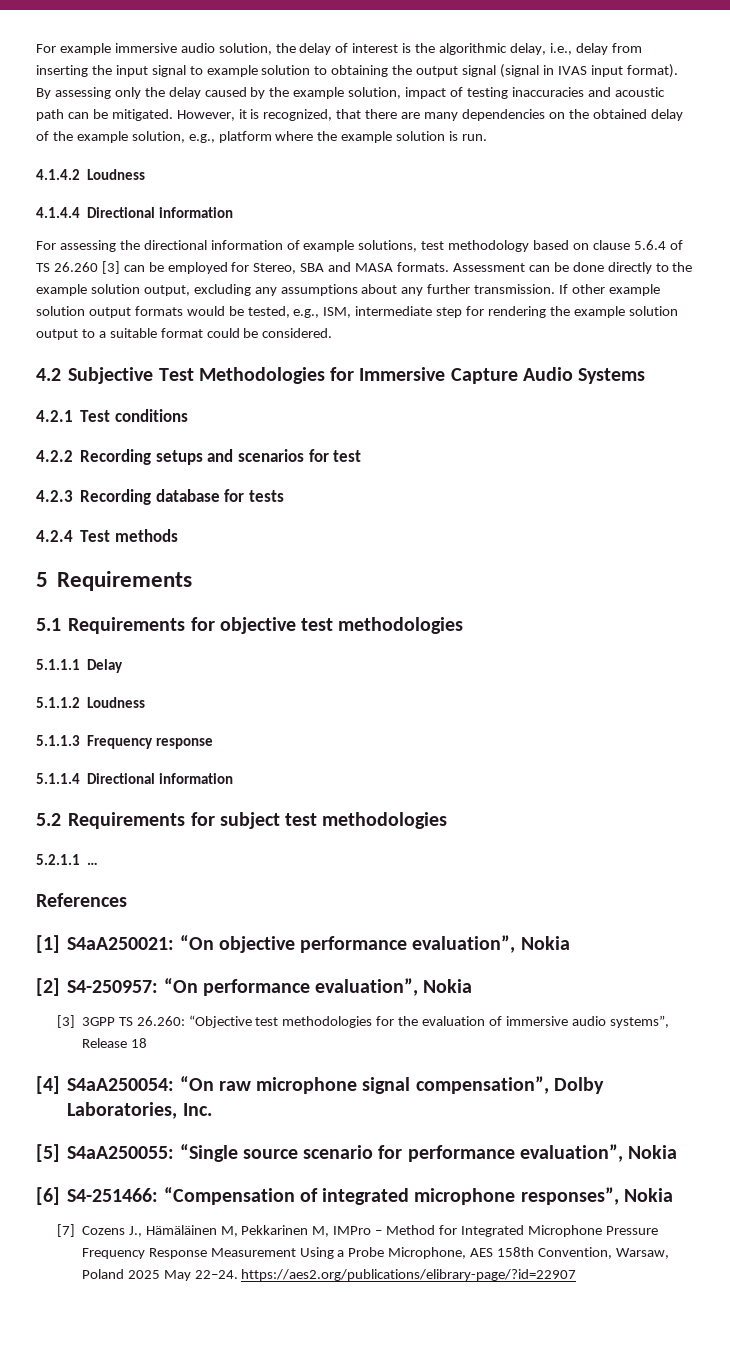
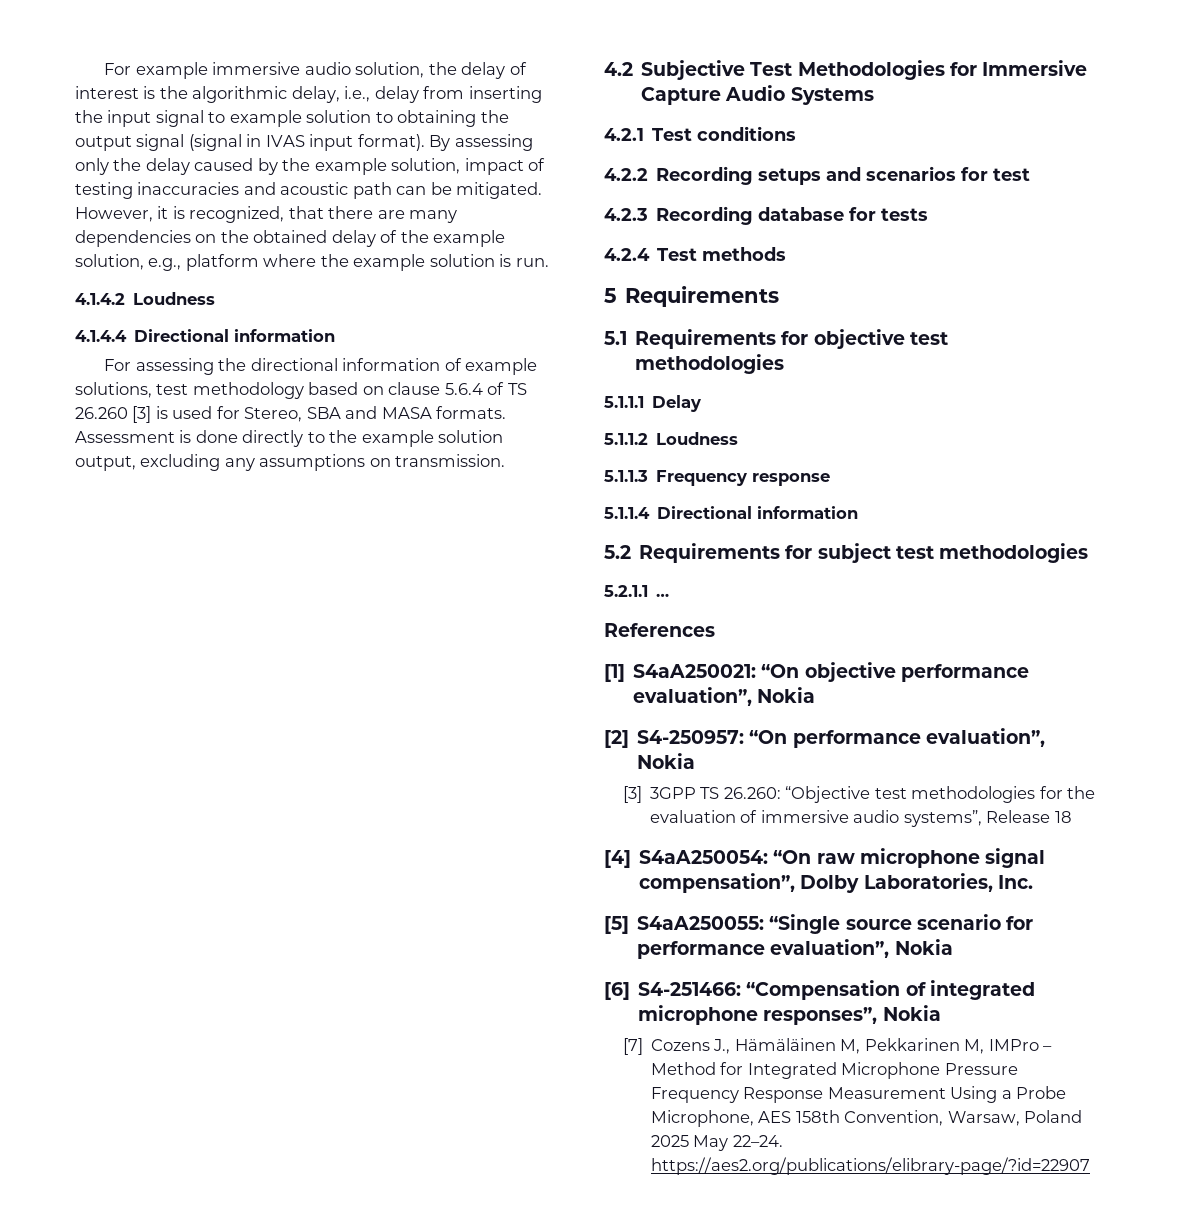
[123,262,228,274] can be employed -> [155,406,213,419] is used
[528,262,569,272] can be -> [179,430,192,443] is
[361,284,660,296] [36,306,678,318] [36,328,333,340] about any further transmission. If other example solution output formats would be tested, e.g., ISM, intermediate step for rendering the example solution output to a suitable format could be considered. -> [369,454,506,467] on transmission.

